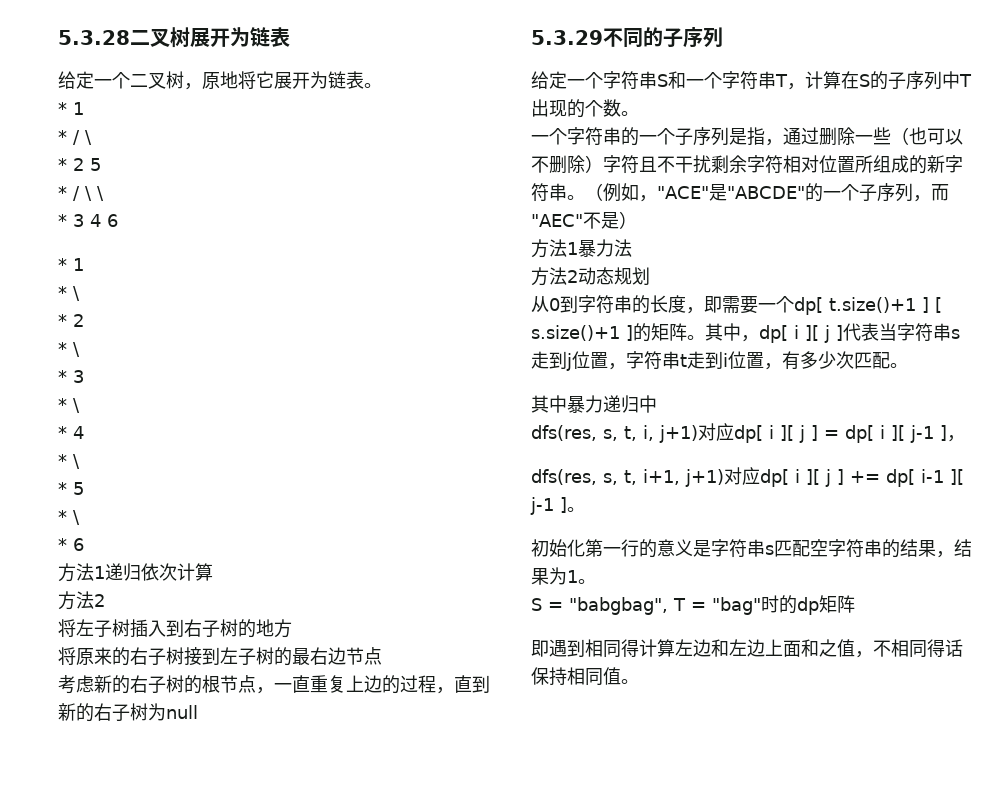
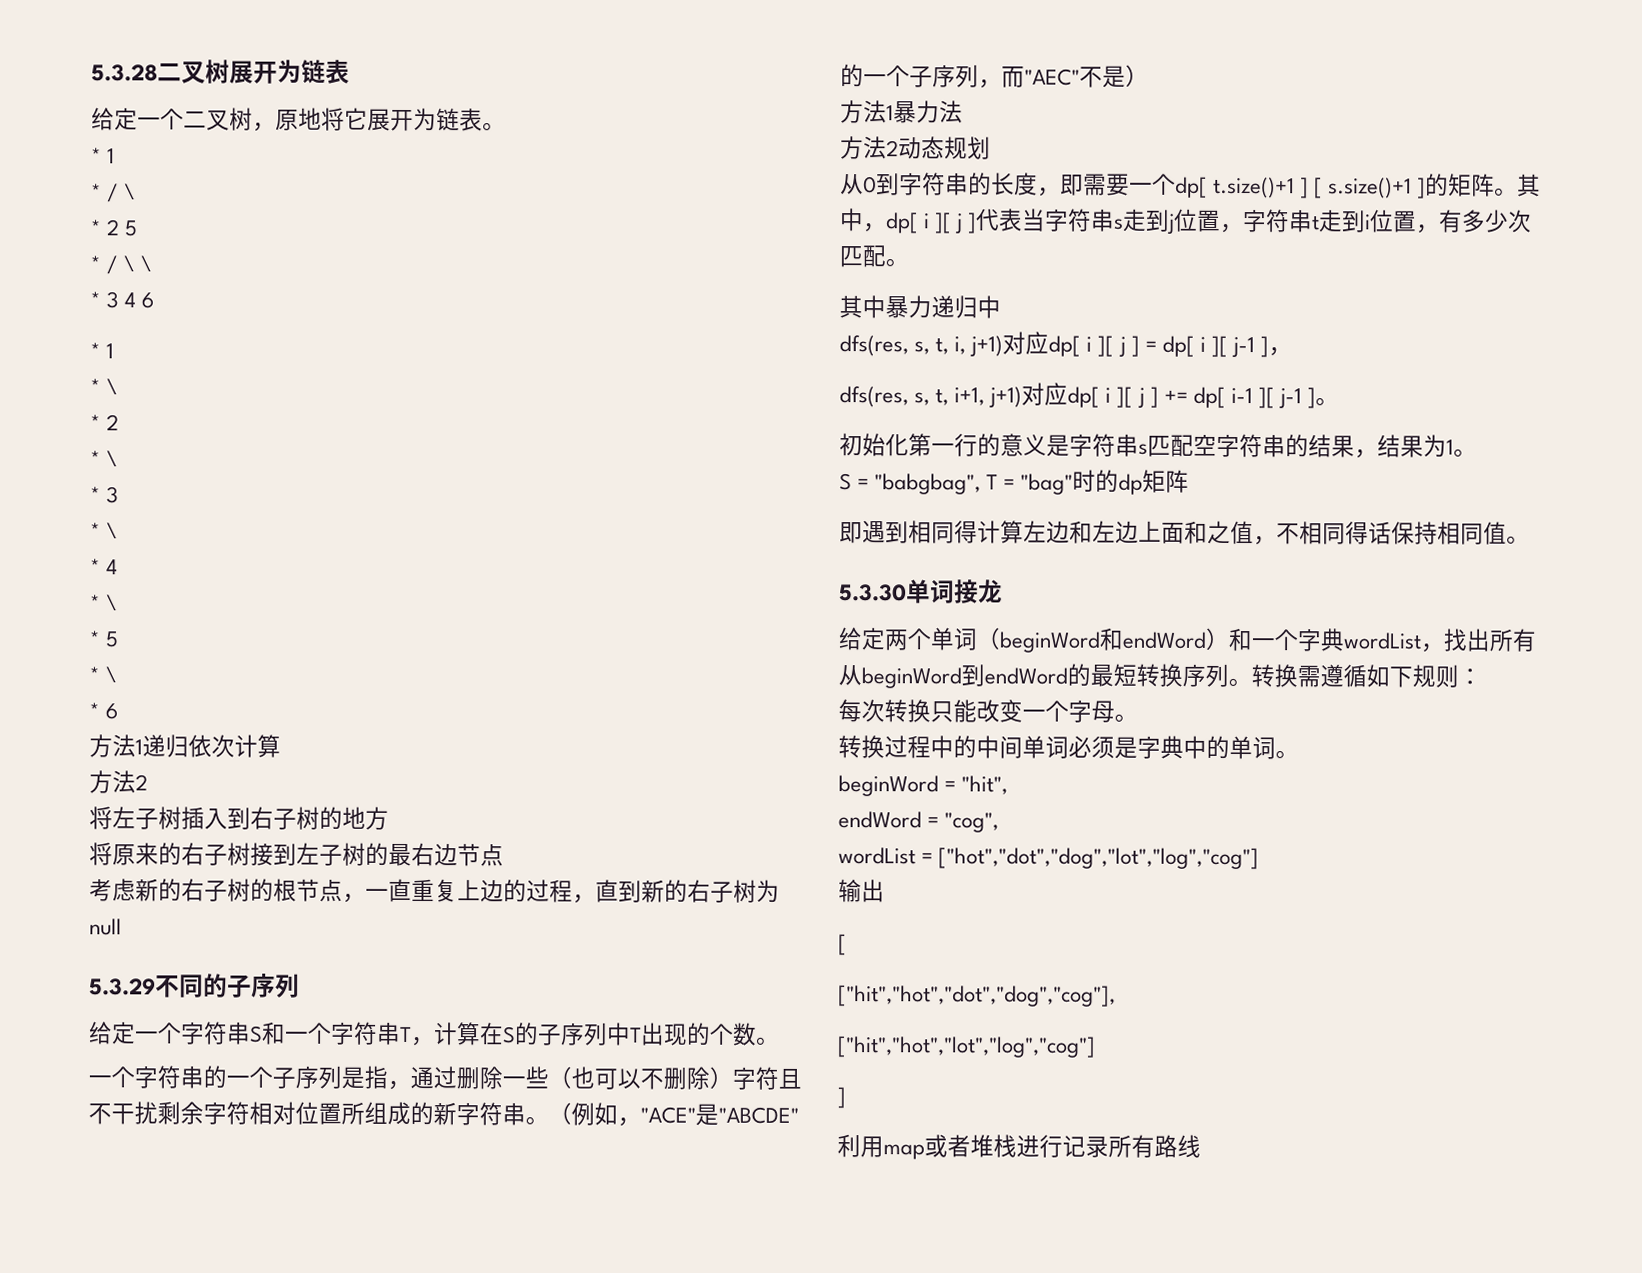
(639, 681) none -> [839,579,1003,604] [838,627,1537,653] [838,663,1482,689] [838,699,1138,723] [838,735,1299,760] [838,775,1009,797] [838,811,1000,833] [838,847,1260,870] [838,879,885,903] [838,934,847,956] [838,985,1116,1007] [837,1036,1096,1058] [837,1087,846,1109] [837,1134,1201,1160] // 5.3.30单词接龙 // 给定两个单词（beginWord和endWord）和一个字典wordList，找出所有从beginWord到endWord的最短转换序列。转换需遵循如下规则： // 每次转换只能改变一个字母。 // 转换过程中的中间单词必须是字典中的单词。 // beginWord = "hit", // endWord = "cog", // wordList = ["hot","dot","dog","lot","log","cog"] // 输出 // [ // ["hit","hot","dot","dog","cog"], // ["hit","hot","lot","log","cog"] // ] // 利用map或者堆栈进行记录所有路线

